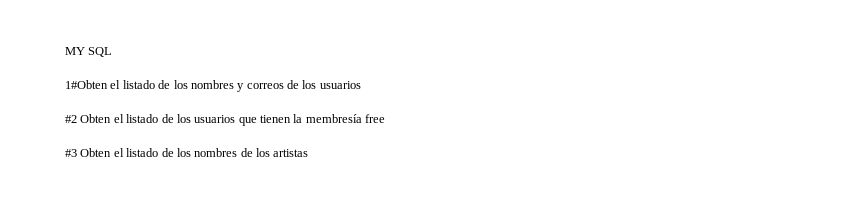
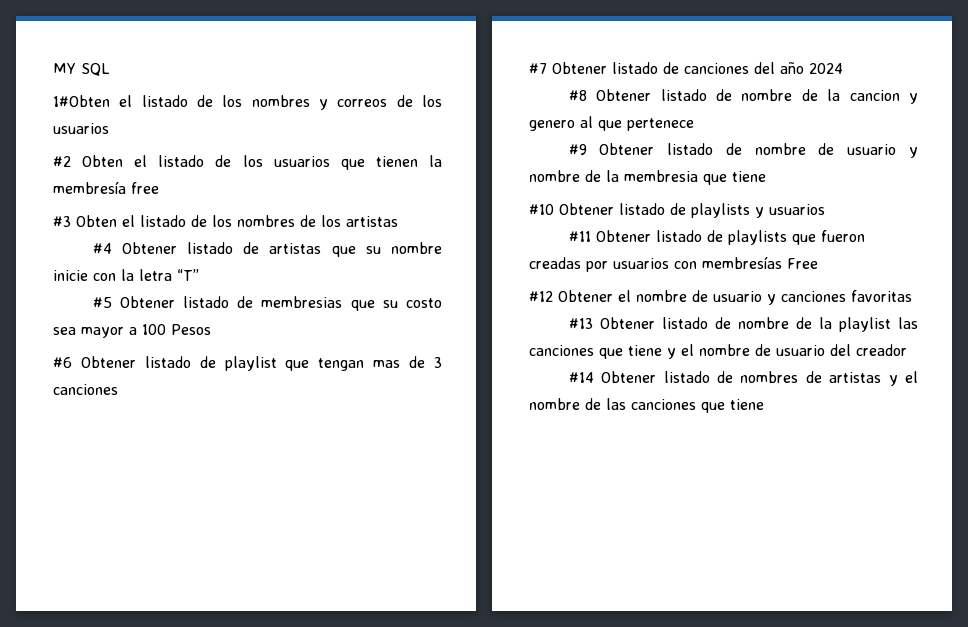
(309, 153) none -> [92,242,443,257] [53,269,199,281] [92,296,443,311] [53,324,211,338] [53,356,443,371] [53,384,118,395] [529,62,843,74] [568,89,918,104] [529,116,694,131] [568,143,918,158] [529,170,766,185] [529,203,825,218] [568,230,865,245] [529,256,818,272] [529,290,912,305] [568,317,918,332] [529,344,907,359] [568,371,918,386] [529,398,764,413] // #4 Obtener listado de artistas que su nombre inicie con la letra “T” // #5 Obtener listado de membresias que su costo sea mayor a 100 Pesos // #6 Obtener listado de playlist que tengan mas de 3 canciones // #7 Obtener listado de canciones del año 2024 // #8 Obtener listado de nombre de la cancion y genero al que pertenece // #9 Obtener listado de nombre de usuario y nombre de la membresia que tiene // #10 Obtener listado de playlists y usuarios // #11 Obtener listado de playlists que fueron creadas por usuarios con membresías Free // #12 Obtener el nombre de usuario y canciones favoritas // #13 Obtener listado de nombre de la playlist las canciones que tiene y el nombre de usuario del creador // #14 Obtener listado de nombres de artistas y el nombre de las canciones que tiene

